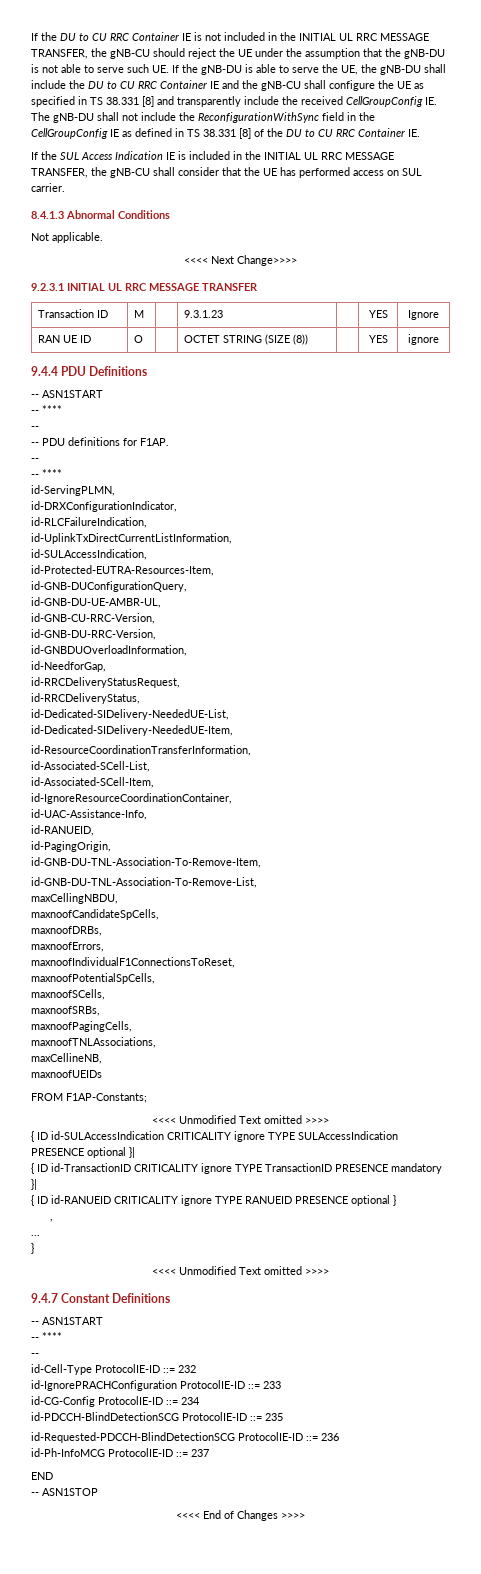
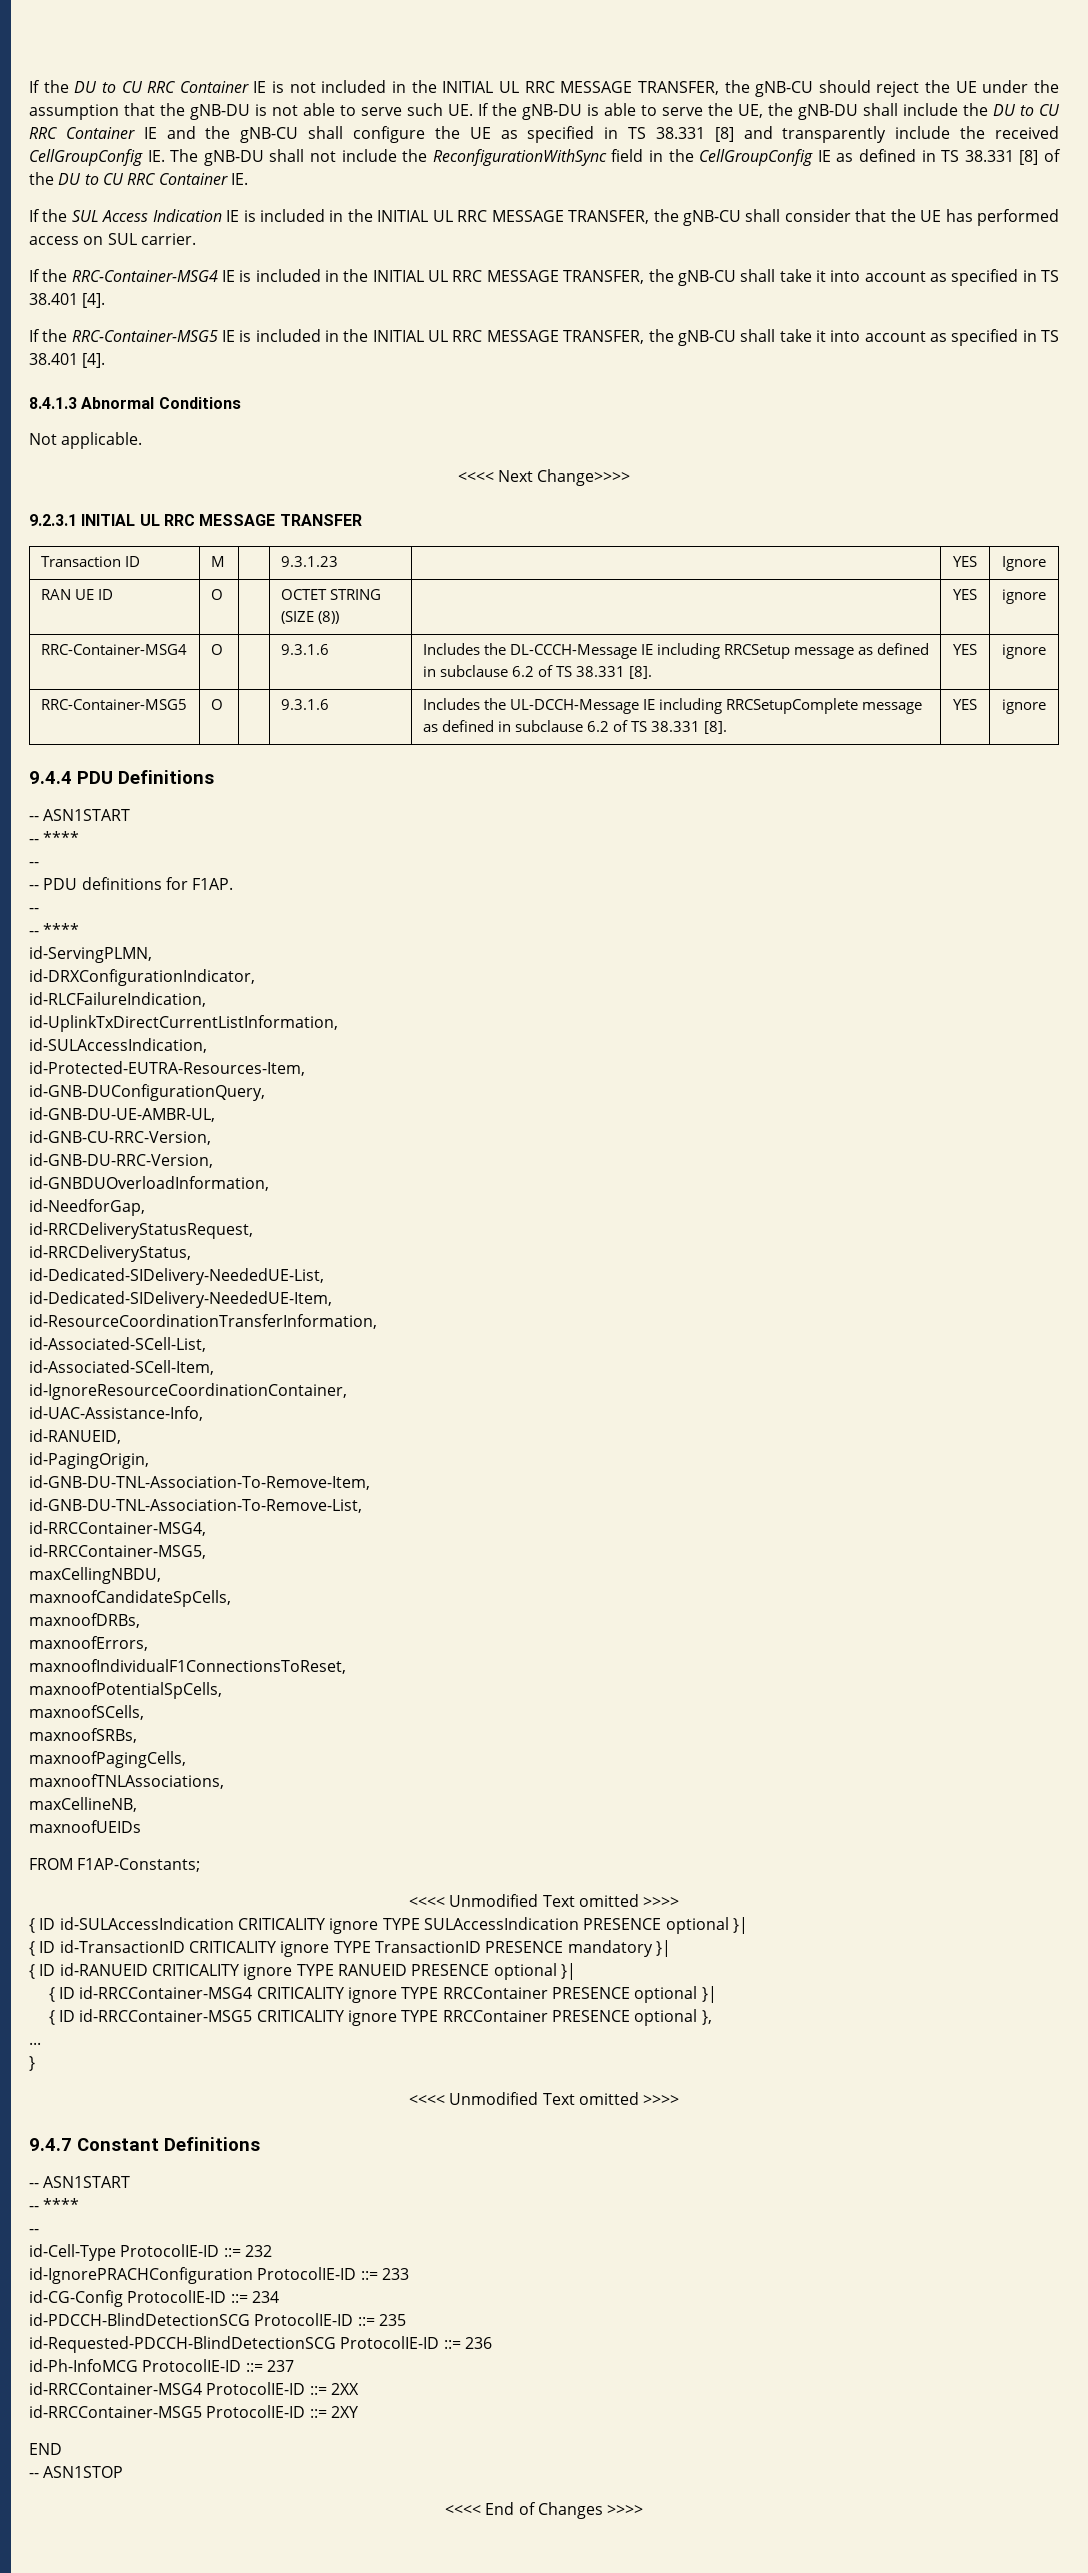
(65, 187) none -> [29,269,1059,286] [29,293,106,308] [29,329,1059,346] [29,353,106,368] // If the RRC-Container-MSG4 IE is included in the INITIAL UL RRC MESSAGE TRANSFER, the gNB-CU shall take it into account as specified in TS 38.401 [4]. // If the RRC-Container-MSG5 IE is included in the INITIAL UL RRC MESSAGE TRANSFER, the gNB-CU shall take it into account as specified in TS 38.401 [4].
(439, 339) none -> [40,644,187,655] [210,644,223,655] [280,644,329,655] [422,643,929,659] [422,665,652,679] [953,644,977,655] [1002,644,1046,659] [40,699,187,710] [210,699,223,710] [280,699,329,710] [422,698,922,714] [422,720,727,734] [953,699,977,710] [1002,699,1046,714] // RRC-Container-MSG4 | O | | 9.3.1.6 | Includes the DL-CCCH-Message IE including RRCSetup message as defined in subclause 6.2 of TS 38.331 [8]. | YES | ignore // RRC-Container-MSG5 | O | | 9.3.1.6 | Includes the UL-DCCH-Message IE including RRCSetupComplete message as defined in subclause 6.2 of TS 38.331 [8]. | YES | ignore
(257, 882) none -> [29,1521,206,1536] [29,1544,206,1559] // id-RRCContainer-MSG4, // id-RRCContainer-MSG5,
[393,1195,396,1206] [50,1219,54,1222] } // , -> [560,1963,576,1980] [48,1986,717,2003] [48,2009,712,2026] }| // { ID id-RRCContainer-MSG4 CRITICALITY ignore TYPE RRCContainer PRESENCE optional }| // { ID id-RRCContainer-MSG5 CRITICALITY ignore TYPE RRCContainer PRESENCE optional },
(209, 1453) none -> [29,2382,359,2395] [29,2405,358,2418] // id-RRCContainer-MSG4 ProtocolIE-ID ::= 2XX // id-RRCContainer-MSG5 ProtocolIE-ID ::= 2XY

